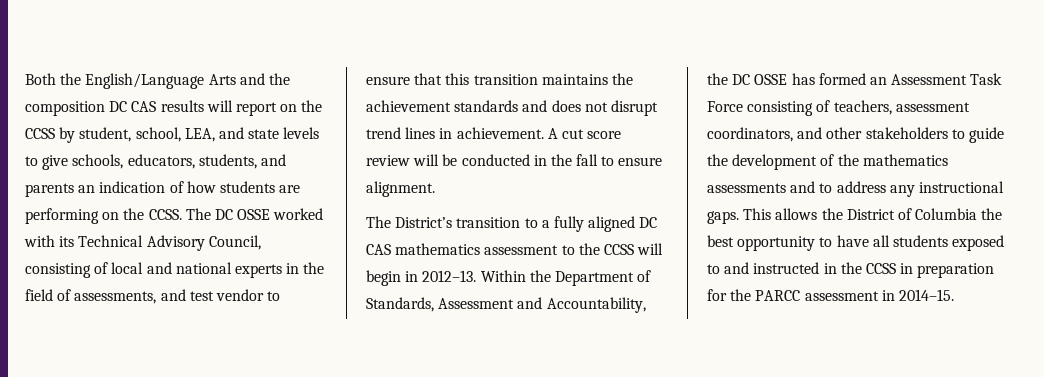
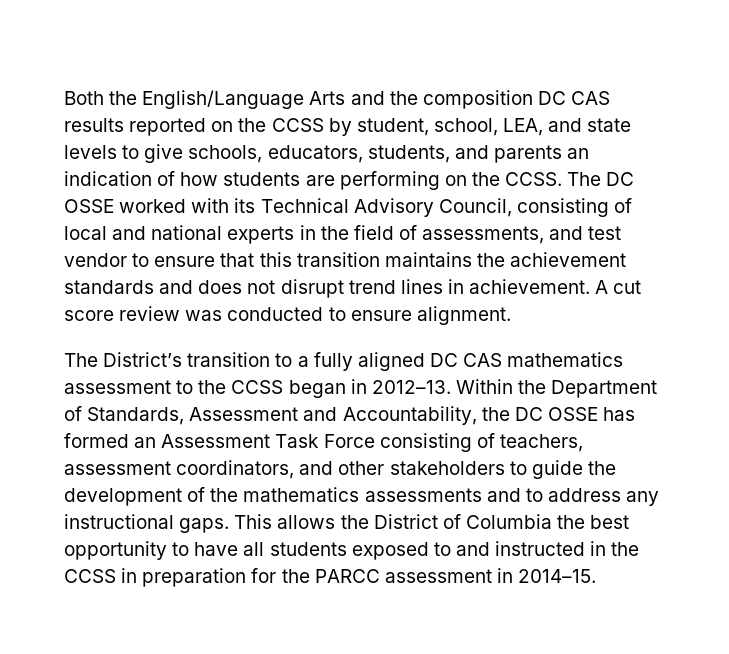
[206,100,277,116] will report -> [129,118,207,136] reported
[413,154,599,166] will be conducted in the fall -> [185,307,324,321] was conducted
[637,243,664,255] [366,270,401,286] will begin -> [288,380,346,398] began

